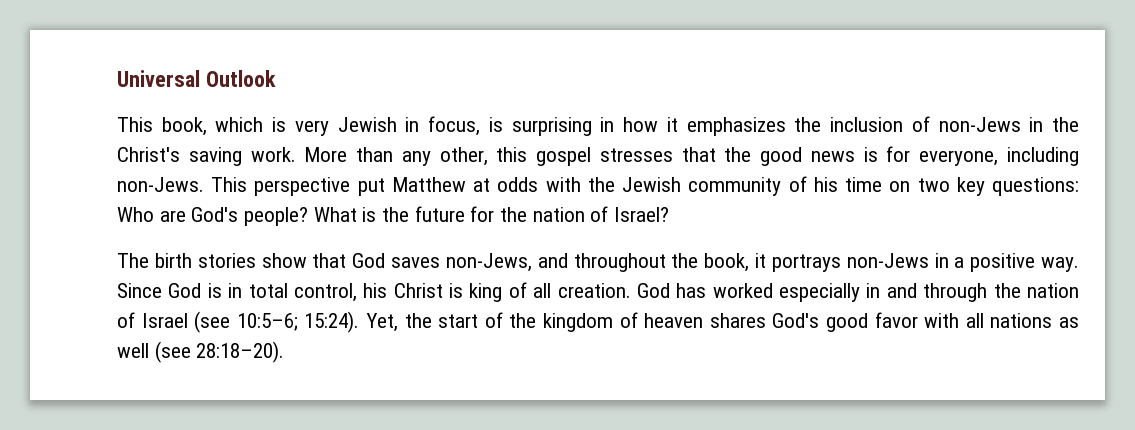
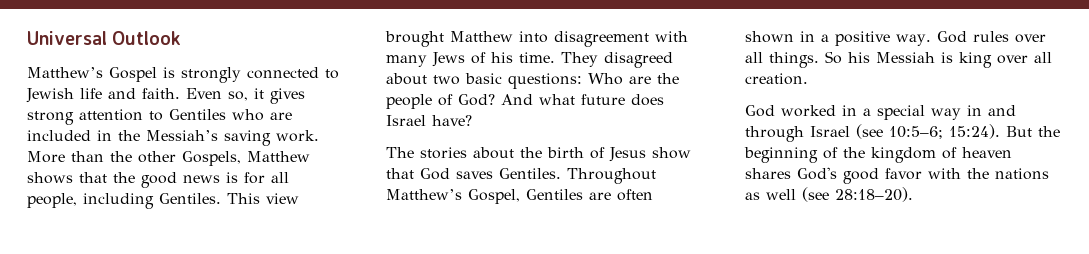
[117,116,1021,136] This book, which is very Jewish in focus, is surprising in how it emphasizes the inclusion of non-Jews -> [27,67,339,83] [26,88,305,104] [27,109,292,125] [27,130,91,141] Matthew’s Gospel is strongly connected to Jewish life and faith. Even so, it gives strong attention to Gentiles who are included
[117,147,180,162] Christ's -> [146,130,218,141] Messiah’s
[401,147,673,166] any other, this gospel stresses -> [110,151,310,166] [27,172,73,184] the other Gospels, Matthew shows
[919,147,1079,166] [117,176,1080,196] [117,206,670,226] [117,253,1080,272] [117,283,443,302] everyone, including non-Jews. This perspective put Matthew at odds with the Jewish community of his time on two key questions: Who are God's people? What is the future for the nation of Israel? // The birth stories show that God saves non-Jews, and throughout the book, it portrays non-Jews in a positive way. Since God is in total control, his Christ -> [271,172,289,183] [27,193,299,209] [385,31,688,47] [386,52,673,68] [386,73,679,89] [386,94,664,109] [386,115,472,126] [386,147,691,162] [386,168,656,184] [386,189,653,204] [745,31,1046,46] [745,51,935,68] all people, including Gentiles. This view brought Matthew into disagreement with many Jews of his time. They disagreed about two basic questions: Who are the people of God? And what future does Israel have? // The stories about the birth of Jesus show that God saves Gentiles. Throughout Matthew’s Gospel, Gentiles are often shown in a positive way. God rules over all things. So his Messiah
[508,282,527,298] of -> [997,55,1028,64] over
[636,283,1079,302] [117,312,135,328] God has worked especially in and through the nation of -> [745,105,1016,120] [745,126,804,142] // God worked in a special way in and through
[366,313,479,332] Yet, the start -> [1006,126,1060,137] [744,147,818,163] But the beginning
[965,313,984,328] all -> [967,168,989,179] the

